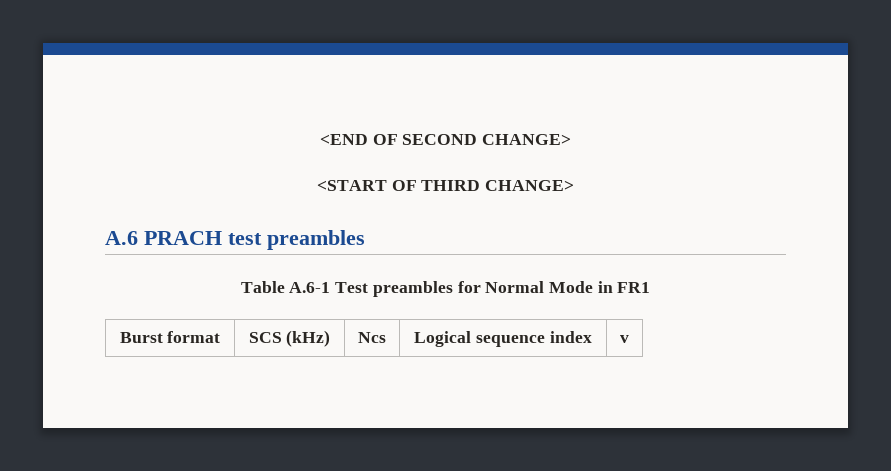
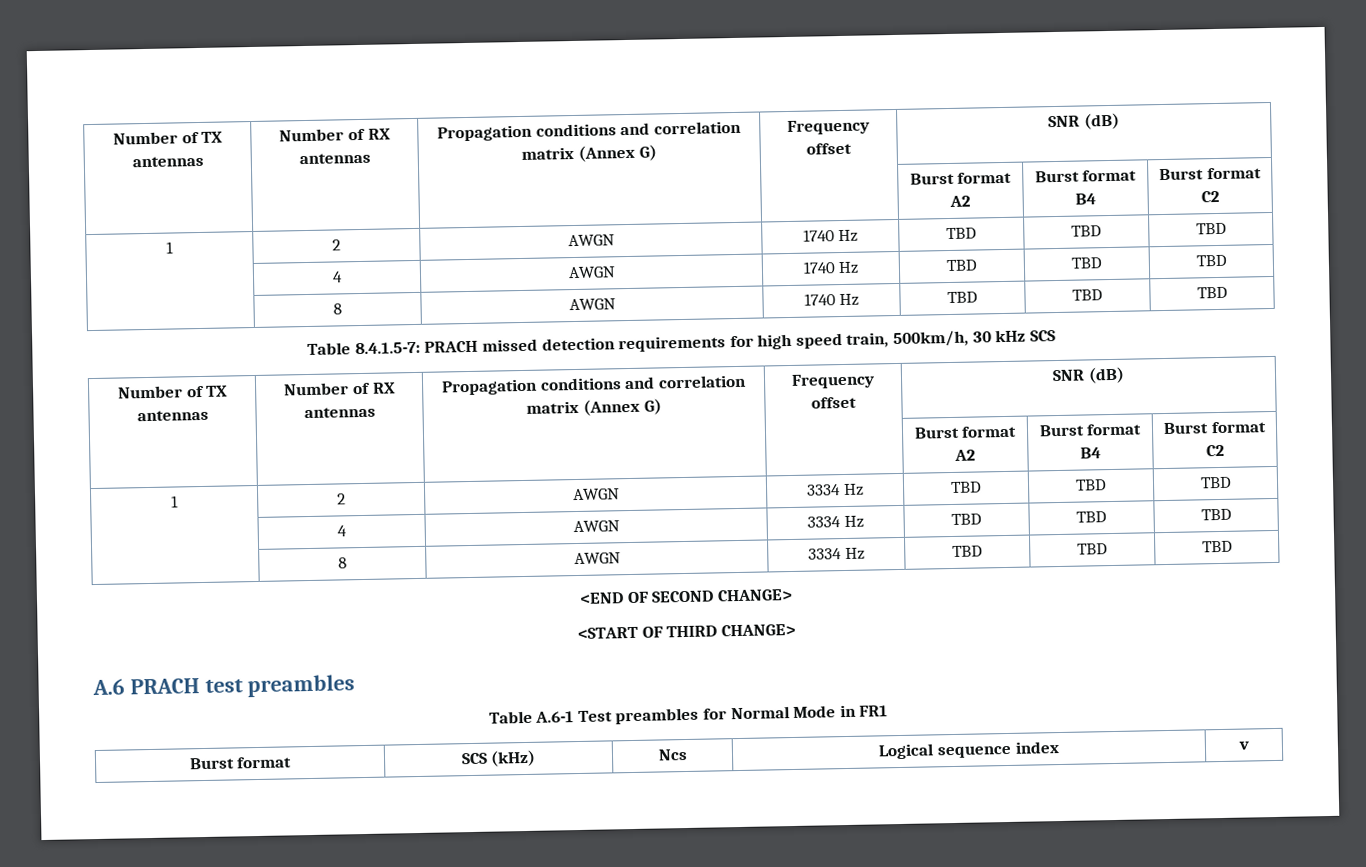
(319, 139) none -> [112,131,224,145] [131,155,204,168] [279,128,391,142] [298,152,371,165] [437,120,741,142] [521,144,657,162] [787,119,870,135] [806,142,852,155] [1048,112,1120,130] [909,171,1013,185] [949,195,971,207] [1034,169,1138,183] [1075,193,1096,205] [1159,167,1262,181] [1200,190,1220,203] [166,241,174,254] [332,239,341,251] [567,234,615,247] [802,229,859,243] [946,227,977,240] [1071,225,1102,237] [1195,222,1227,235] [332,271,343,283] [567,266,616,279] [802,261,860,275] [946,259,978,272] [1071,257,1102,269] [1195,254,1227,267] [333,303,342,315] [568,298,616,311] [803,293,860,307] [947,291,978,304] [1072,289,1103,301] [1196,286,1228,299] [307,329,1056,355] [117,385,229,399] [136,409,209,422] [283,382,396,396] [303,406,376,419] [441,374,746,396] [526,398,662,416] [791,373,875,389] [811,396,857,409] [1052,366,1125,384] [913,425,1018,439] [954,449,976,461] [1038,423,1143,437] [1080,447,1101,459] [1163,421,1267,435] [1205,444,1225,457] [171,495,179,508] [337,493,346,505] [572,488,620,501] [806,483,864,497] [950,481,982,494] [1075,479,1107,491] [1199,476,1232,489] [337,525,347,537] [572,520,620,533] [807,515,864,529] [951,513,982,525] [1076,511,1107,523] [1200,508,1232,521] [338,557,347,569] [573,552,621,565] [808,547,865,561] [952,545,983,557] [1077,543,1108,555] [1201,540,1233,553] Number of TX antennas | Number of RX antennas | Propagation conditions and correlation matrix (Annex G) | Frequency offset | SNR (dB) // | | | | Burst format A2 | Burst format B4 | Burst format C2 // 1 | 2 | AWGN | 1740 Hz | TBD | TBD | TBD // | 4 | AWGN | 1740 Hz | TBD | TBD | TBD // | 8 | AWGN | 1740 Hz | TBD | TBD | TBD // Table 8.4.1.5-7: PRACH missed detection requirements for high speed train, 500km/h, 30 kHz SCS // Number of TX antennas | Number of RX antennas | Propagation conditions and correlation matrix (Annex G) | Frequency offset | SNR (dB) // | | | | Burst format A2 | Burst format B4 | Burst format C2 // 1 | 2 | AWGN | 3334 Hz | TBD | TBD | TBD // | 4 | AWGN | 3334 Hz | TBD | TBD | TBD // | 8 | AWGN | 3334 Hz | TBD | TBD | TBD //

